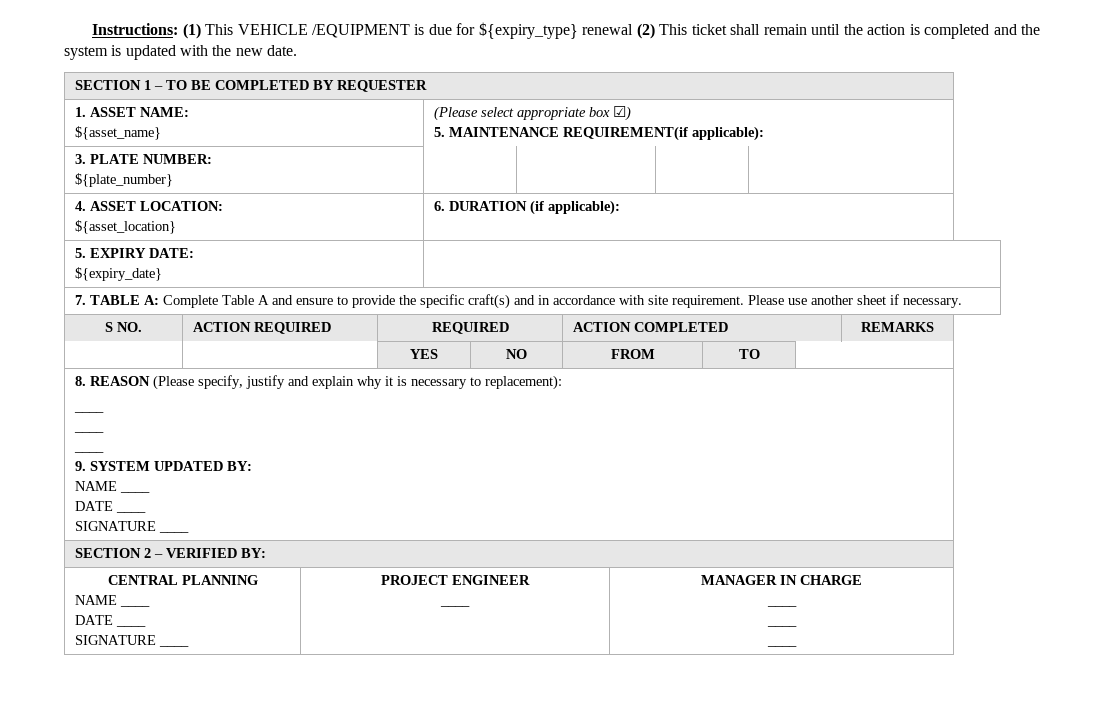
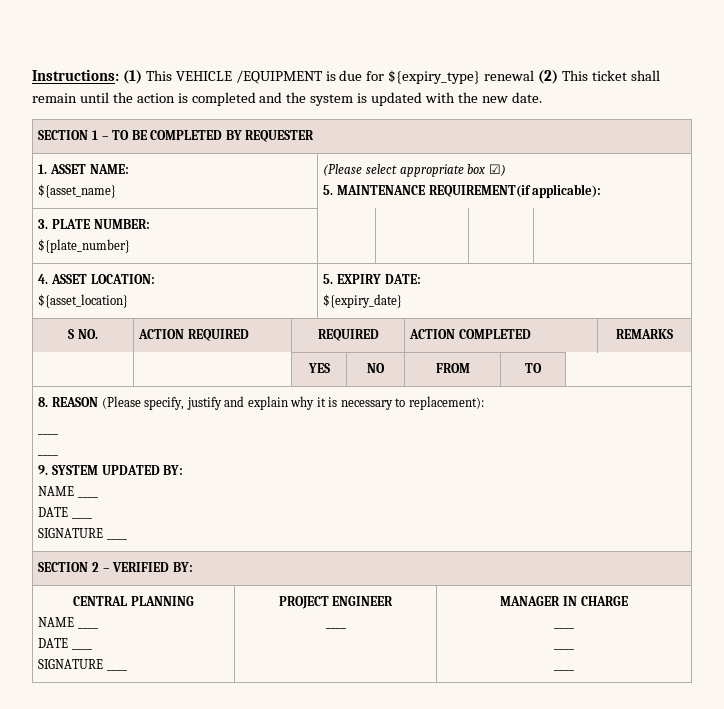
[434,200,621,215] 6. DURATION (if applicable): // -> (129, 301) none
[75,294,963,309] | // 7. TABLE A: Complete Table A and ensure to provide the specific craft(s) and in accordance with site requirement. Please use another sheet if necessary. -> (403, 301) none
[74,451,105,453] // ____ -> (59, 455) none

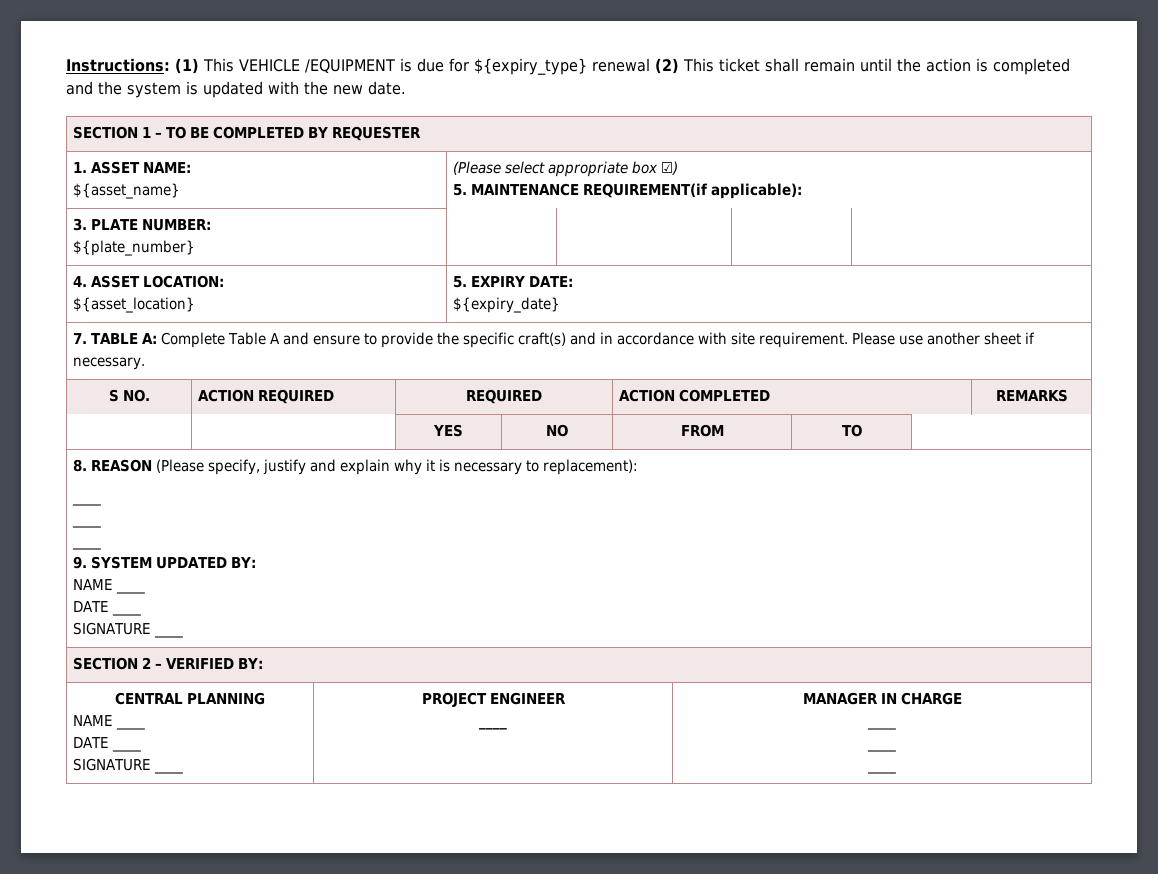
(403, 301) none -> [73,332,1036,348] [73,357,146,370] // 7. TABLE A: Complete Table A and ensure to provide the specific craft(s) and in accordance with site requirement. Please use another sheet if necessary.
(59, 455) none -> [72,546,102,550] // ____

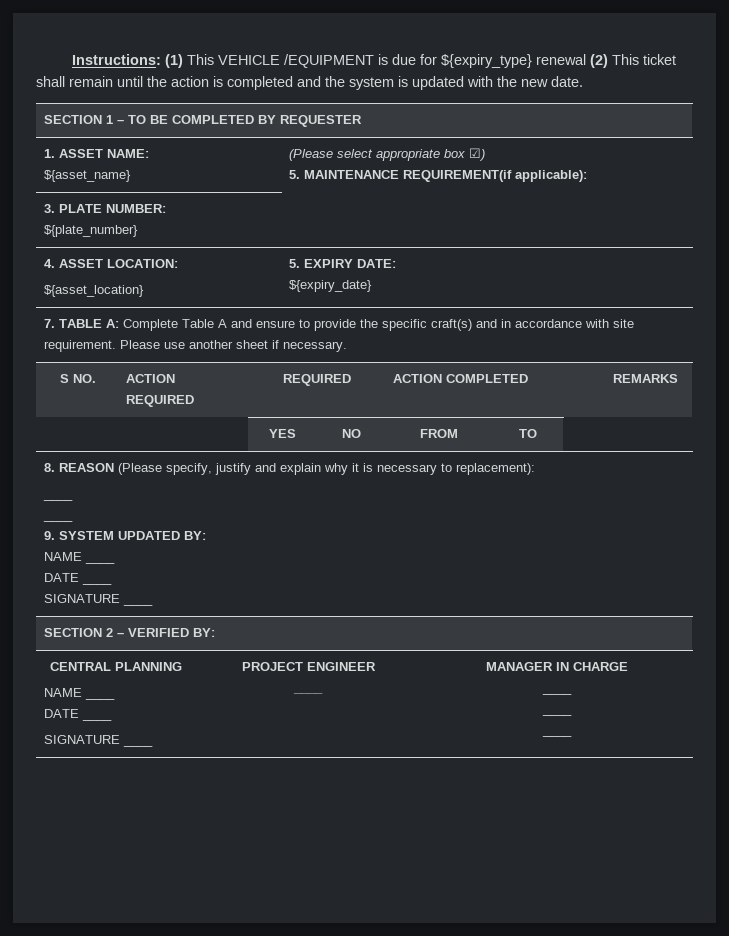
[72,546,102,550] // ____ -> (73, 520) none

